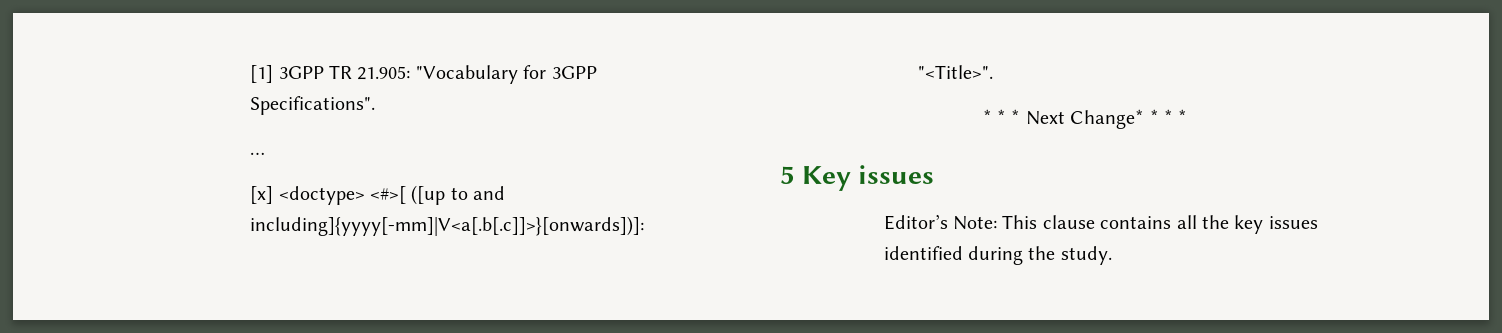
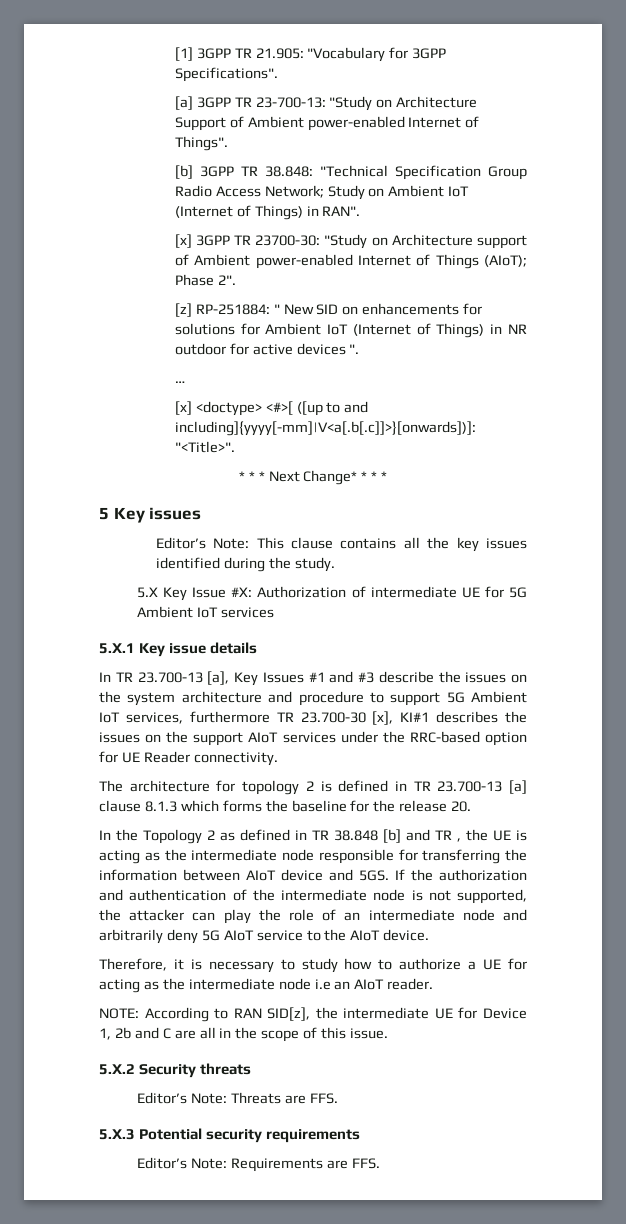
(376, 105) none -> [174,96,478,111] [174,116,480,131] [174,136,228,151] [174,165,527,180] [174,185,470,200] [174,205,361,220] [174,234,527,249] [174,254,527,269] [174,274,236,286] [174,303,483,317] [174,323,528,338] [174,343,360,355] // [a] 3GPP TR 23-700-13: "Study on Architecture Support of Ambient power-enabled Internet of Things". // [b] 3GPP TR 38.848: "Technical Specification Group Radio Access Network; Study on Ambient IoT (Internet of Things) in RAN". // [x] 3GPP TR 23700-30: "Study on Architecture support of Ambient power-enabled Internet of Things (AIoT); Phase 2". // [z] RP-251884: " New SID on enhancements for solutions for Ambient IoT (Internet of Things) in NR outdoor for active devices ".
(1112, 255) none -> [136,586,528,601] [136,606,274,618] [99,642,258,657] [99,671,527,686] [99,691,527,706] [99,711,527,725] [99,731,527,746] [99,751,278,766] [99,780,527,795] [99,800,472,812] [99,829,527,844] [99,849,527,864] [99,869,527,881] [99,889,527,904] [99,909,527,924] [99,929,430,944] [99,958,528,973] [99,978,434,993] [99,1007,527,1022] [99,1027,389,1042] [99,1063,252,1078] [136,1092,338,1104] [99,1128,361,1143] [136,1157,380,1172] // 5.X Key Issue #X: Authorization of intermediate UE for 5G Ambient IoT services // 5.X.1 Key issue details // In TR 23.700-13 [a], Key Issues #1 and #3 describe the issues on the system architecture and procedure to support 5G Ambient IoT services, furthermore TR 23.700-30 [x], KI#1 describes the issues on the support AIoT services under the RRC-based option for UE Reader connectivity. // The architecture for topology 2 is defined in TR 23.700-13 [a] clause 8.1.3 which forms the baseline for the release 20. // In the Topology 2 as defined in TR 38.848 [b] and TR , the UE is acting as the intermediate node responsible for transferring the information between AIoT device and 5GS. If the authorization and authentication of the intermediate node is not supported, the attacker can play the role of an intermediate node and arbitrarily deny 5G AIoT service to the AIoT device. // Therefore, it is necessary to study how to authorize a UE for acting as the intermediate node i.e an AIoT reader. // NOTE: According to RAN SID[z], the intermediate UE for Device 1, 2b and C are all in the scope of this issue. // 5.X.2 Security threats // Editor’s Note: Threats are FFS. // 5.X.3 Potential security requirements // Editor’s Note: Requirements are FFS.

